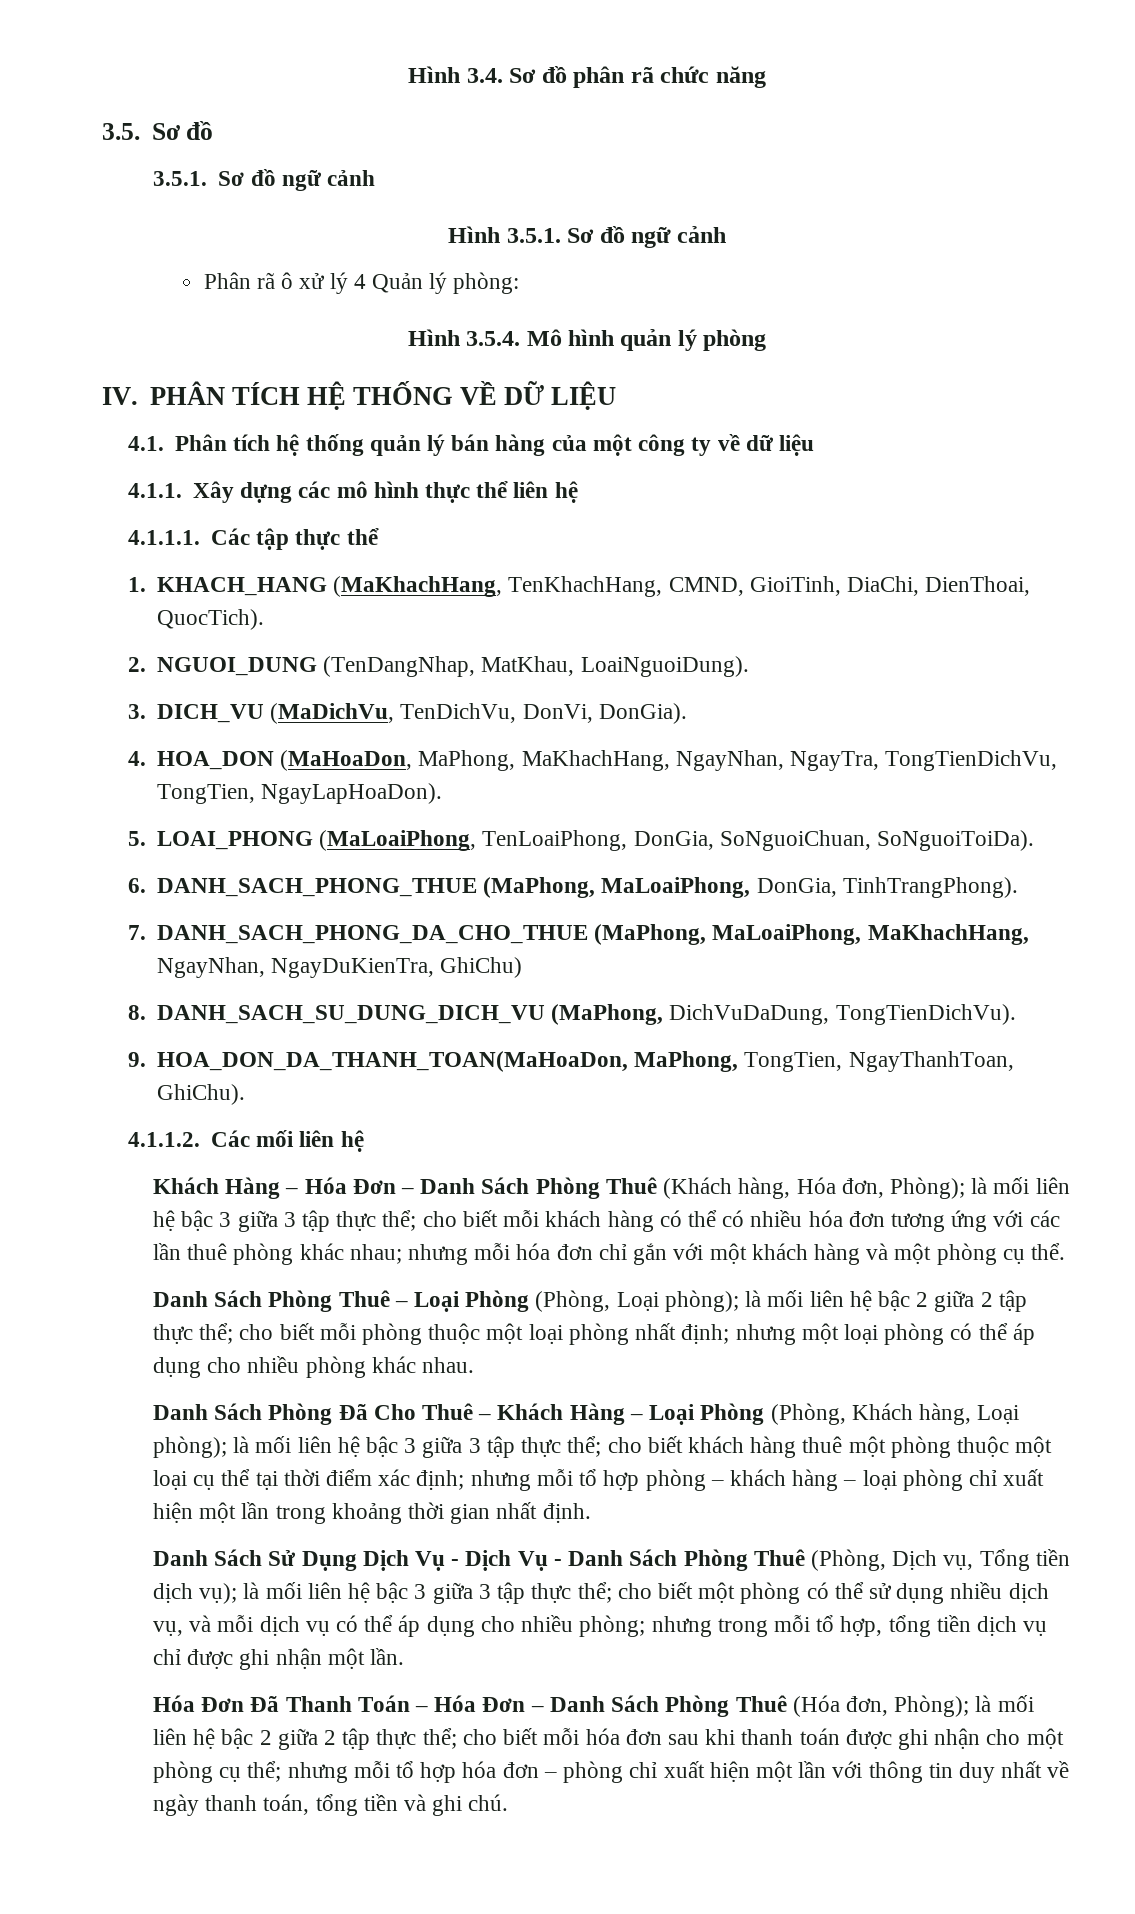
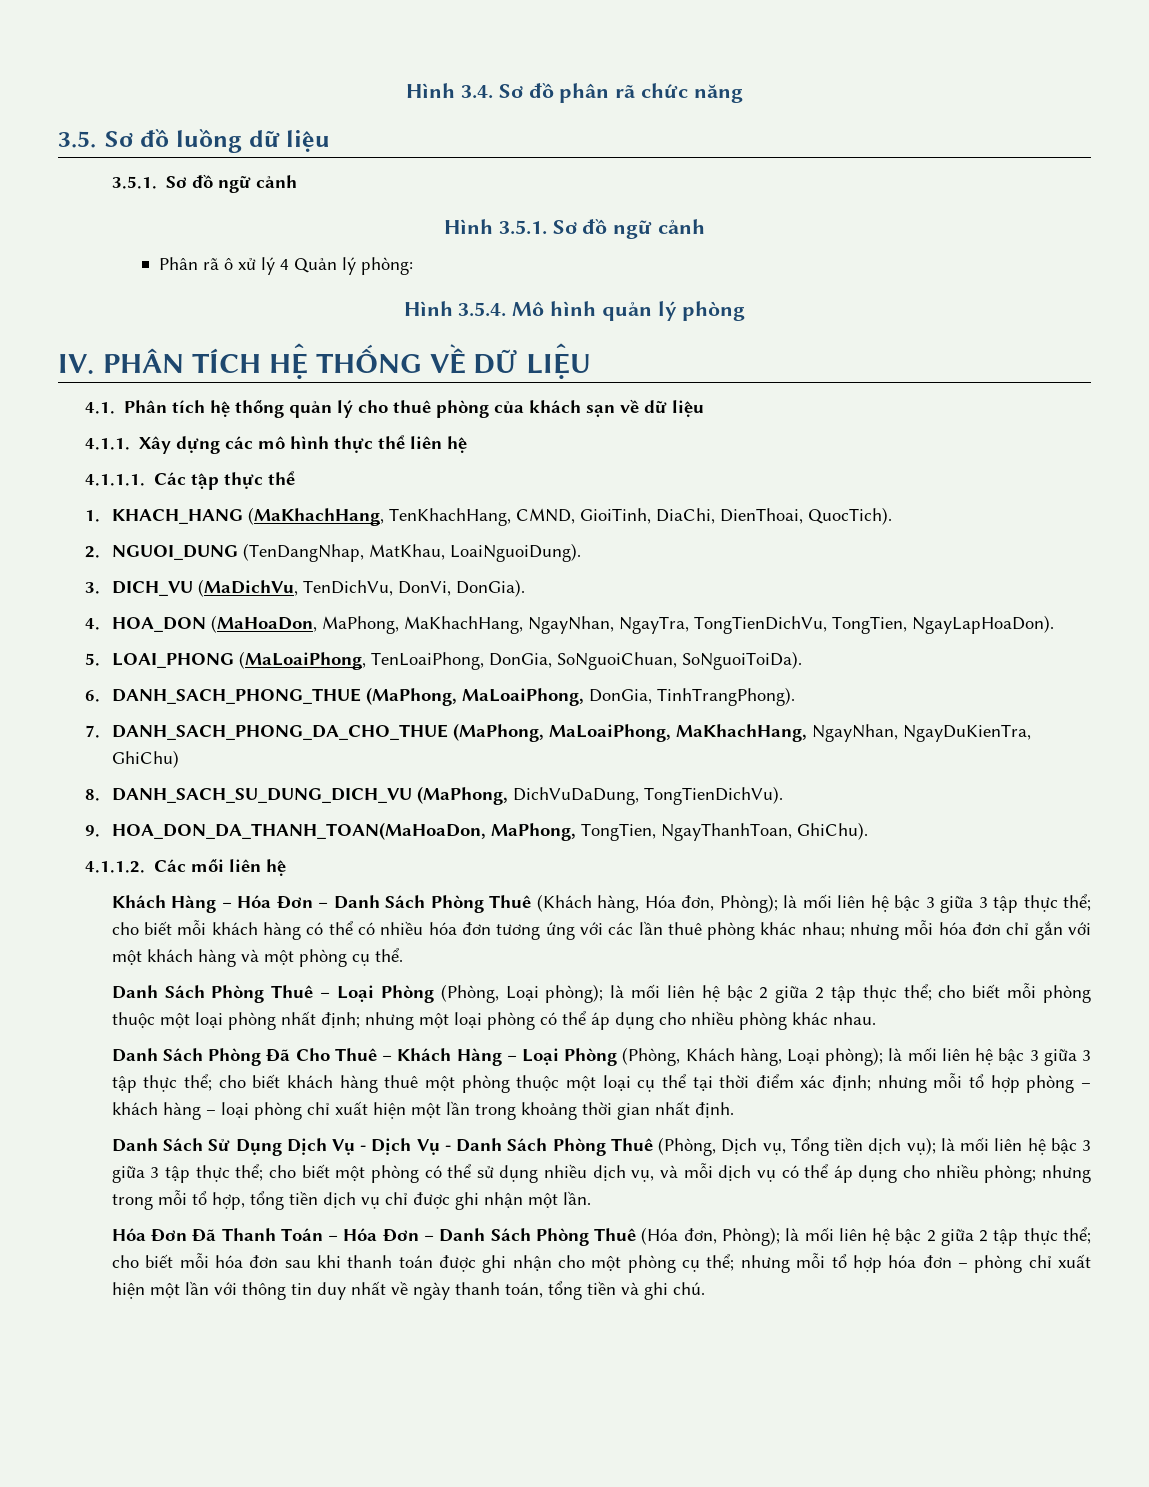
(214, 130) none -> [175,129,331,153] luồng dữ liệu
[451,434,712,456] bán hàng của một công ty -> [358,400,616,418] cho thuê phòng của khách sạn

